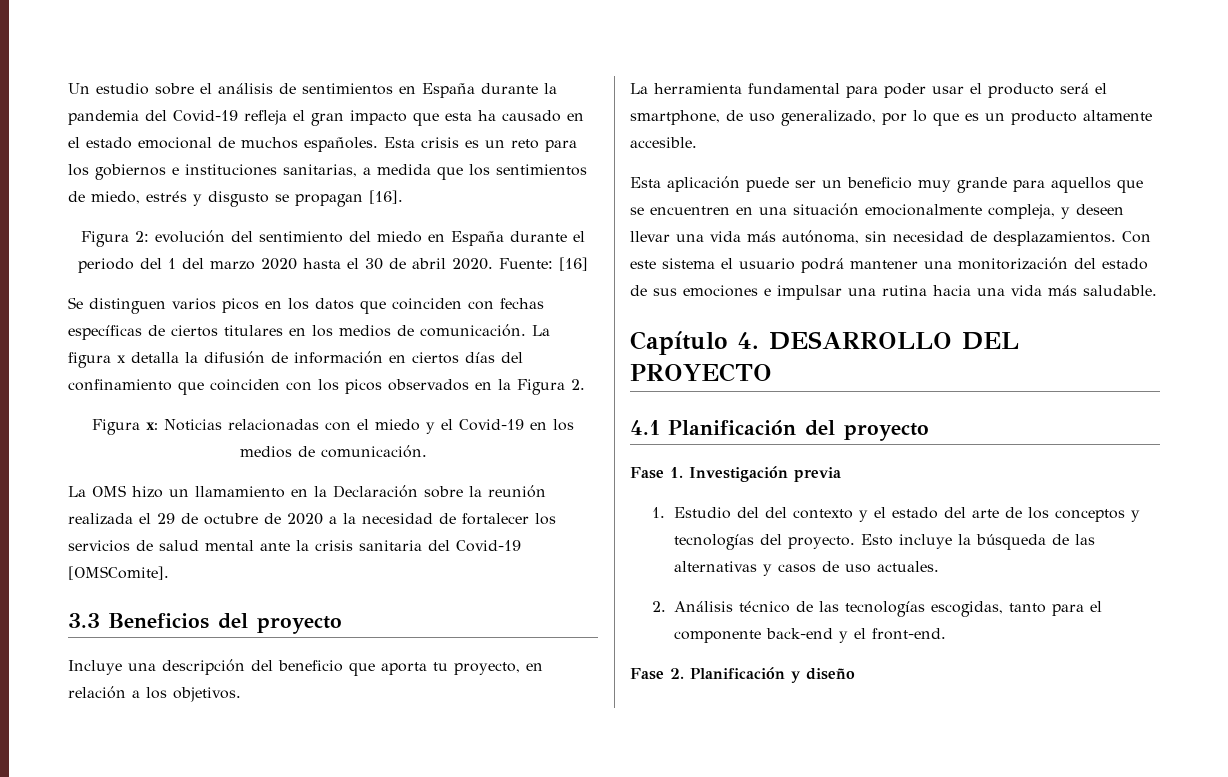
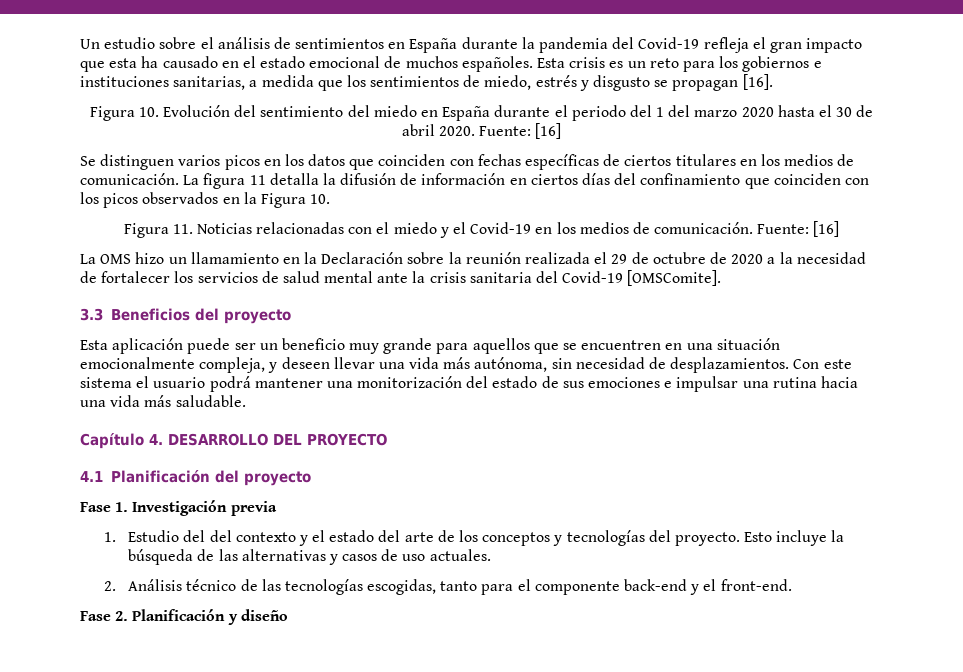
[135,230,225,243] 2: evolución -> [138,105,231,117] 10. Evolución
[117,355,126,363] x -> [249,175,266,185] 11
[571,379,585,390] [92,419,158,435] 2. // Figura x: -> [310,194,331,204] [123,223,193,238] 10. // Figura 11.
(427, 451) none -> [757,221,840,237] Fuente: [16]
[68,659,543,676] [68,686,241,702] [630,83,1107,98] [630,110,1152,126] [630,137,697,148] // Incluye una descripción del beneficio que aporta tu proyecto, en relación a los objetivos. // La herramienta fundamental para poder usar el producto será el smartphone, de uso generalizado, por lo que es un producto altamente accesible. -> (291, 316) none

